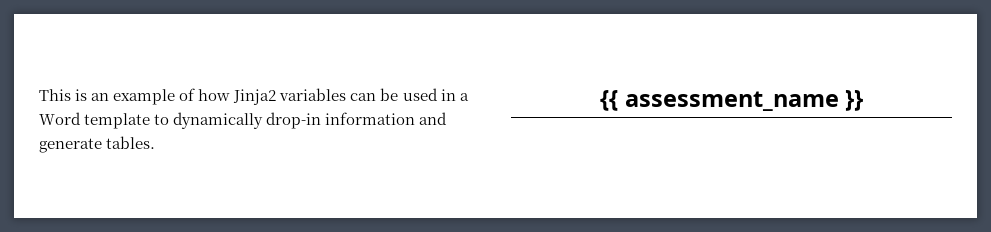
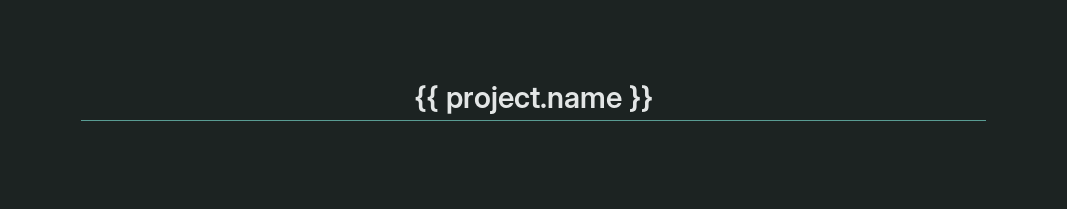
[39,88,469,105] [39,112,448,129] [39,136,156,153] [600,90,839,111] This is an example of how Jinja2 variables can be used in a Word template to dynamically drop-in information and generate tables. // {{ assessment_name -> [413,85,622,114] {{ project.name

